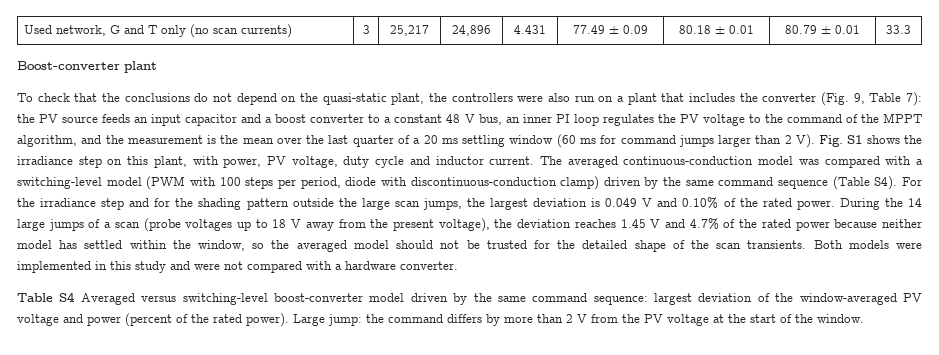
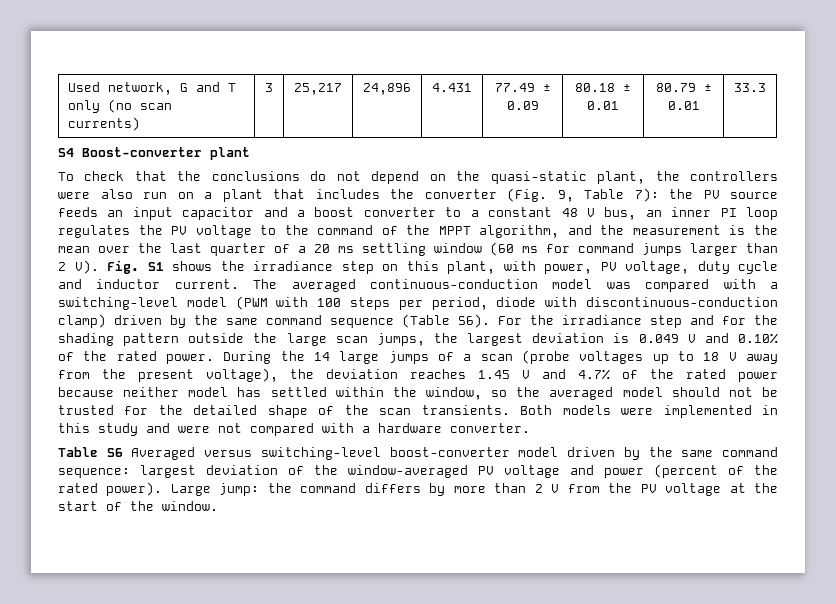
(911, 29) none -> [58,148,74,157] S4
[874,176,898,190] S4). -> [458,314,490,328] S6).
[59,292,76,302] S4 -> [106,448,123,457] S6

